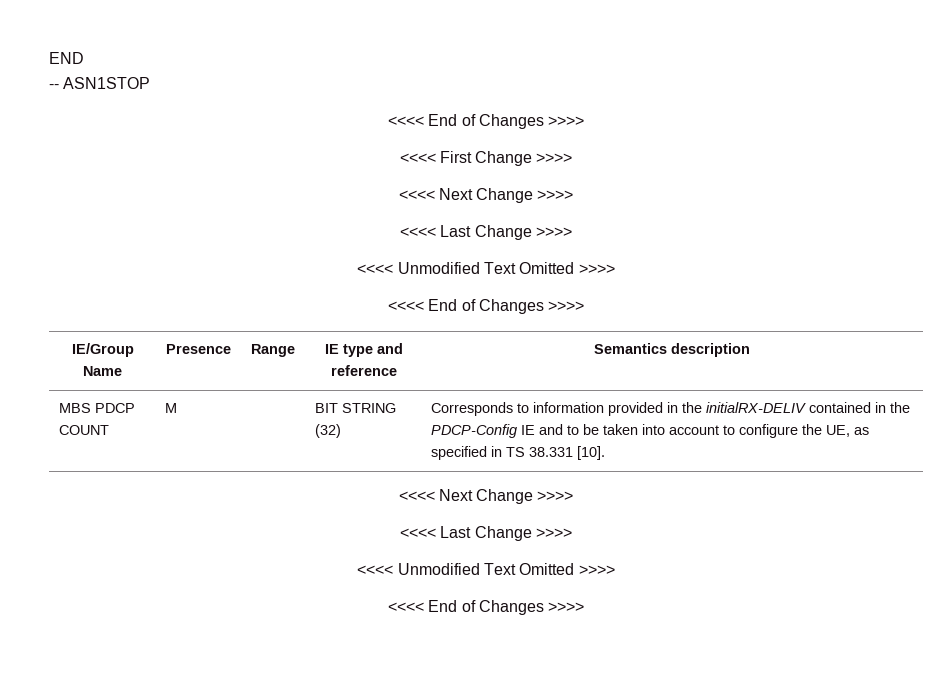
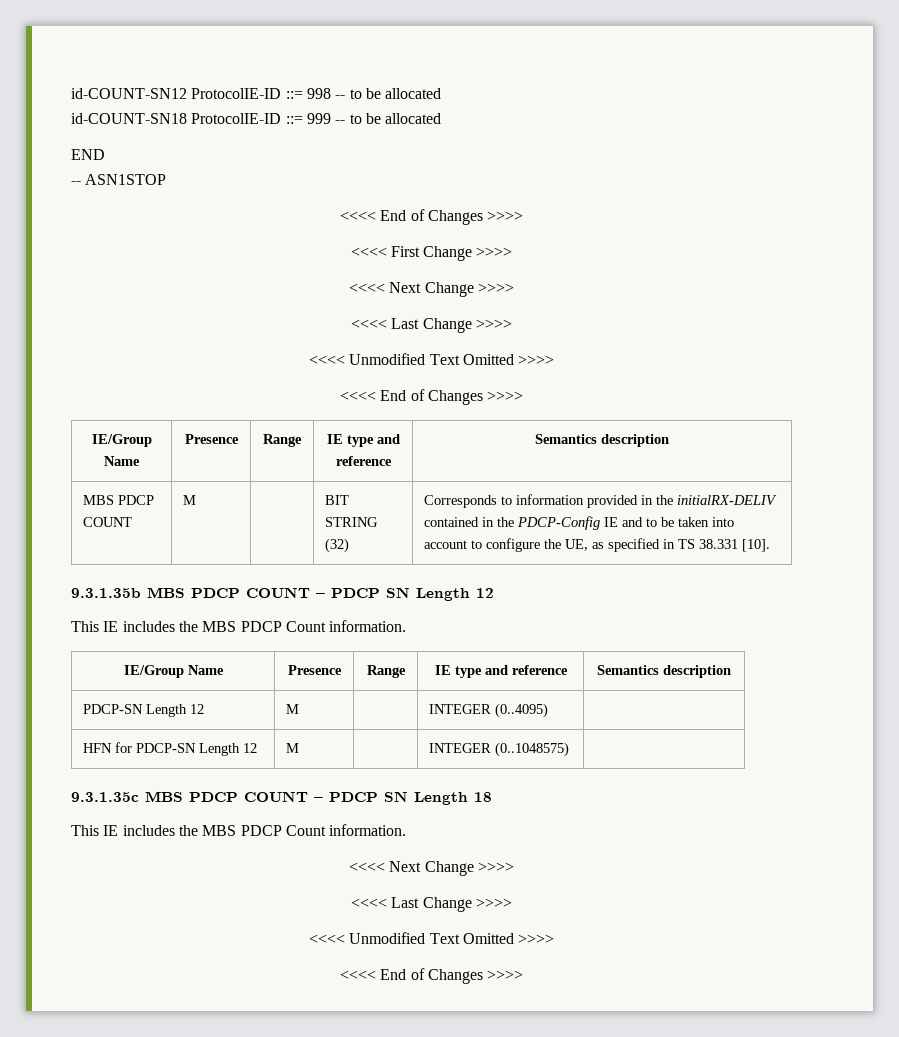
(49, 58) none -> [71,88,442,99] [71,113,442,124] id-COUNT-SN12 ProtocolIE-ID ::= 998 -- to be allocated // id-COUNT-SN18 ProtocolIE-ID ::= 999 -- to be allocated //
(605, 453) none -> [71,587,494,601] [71,620,407,632] [123,665,224,678] [287,665,342,675] [366,665,406,678] [434,665,568,678] [597,665,731,678] [83,704,205,717] [286,704,300,714] [429,703,549,718] [83,742,258,756] [286,743,300,753] [429,742,570,757] [71,791,492,805] [71,824,407,836] // 9.3.1.35b MBS PDCP COUNT – PDCP SN Length 12 // This IE includes the MBS PDCP Count information. // IE/Group Name | Presence | Range | IE type and reference | Semantics description // PDCP-SN Length 12 | M | | INTEGER (0..4095) | // HFN for PDCP-SN Length 12 | M | | INTEGER (0..1048575) | // 9.3.1.35c MBS PDCP COUNT – PDCP SN Length 18 // This IE includes the MBS PDCP Count information.

